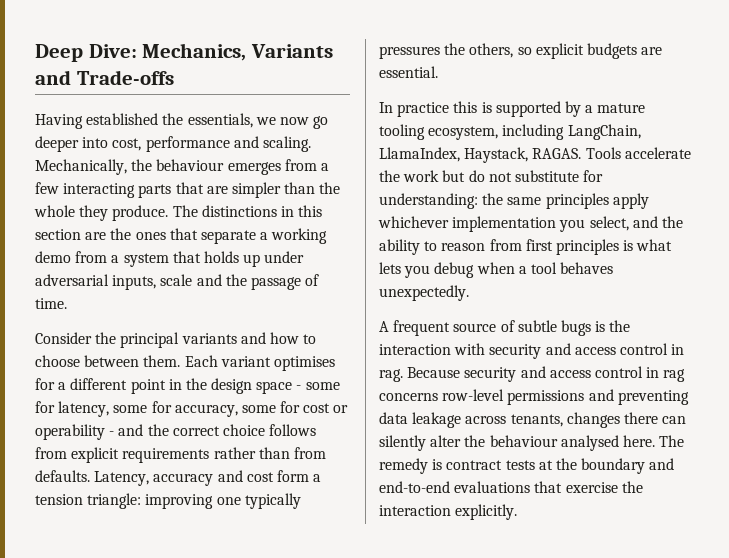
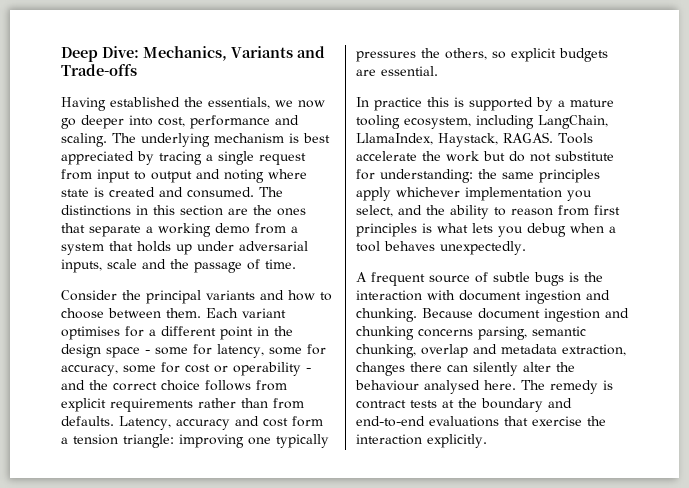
[35,159,329,175] [35,182,341,198] [34,205,169,221] Mechanically, the behaviour emerges from a few interacting parts that are simpler than the whole they produce. -> [112,133,330,147] [61,151,306,165] [61,169,307,183] [61,187,254,198] The underlying mechanism is best appreciated by tracing a single request from input to output and noting where state is created and consumed.
[489,343,685,359] [379,366,686,382] [379,389,689,405] [379,412,563,428] security and access control in rag. Because security and access control in rag concerns row-level permissions and preventing data leakage across tenants, -> [459,290,610,304] [356,308,629,322] [356,326,586,340] [356,344,626,358] document ingestion and chunking. Because document ingestion and chunking concerns parsing, semantic chunking, overlap and metadata extraction,

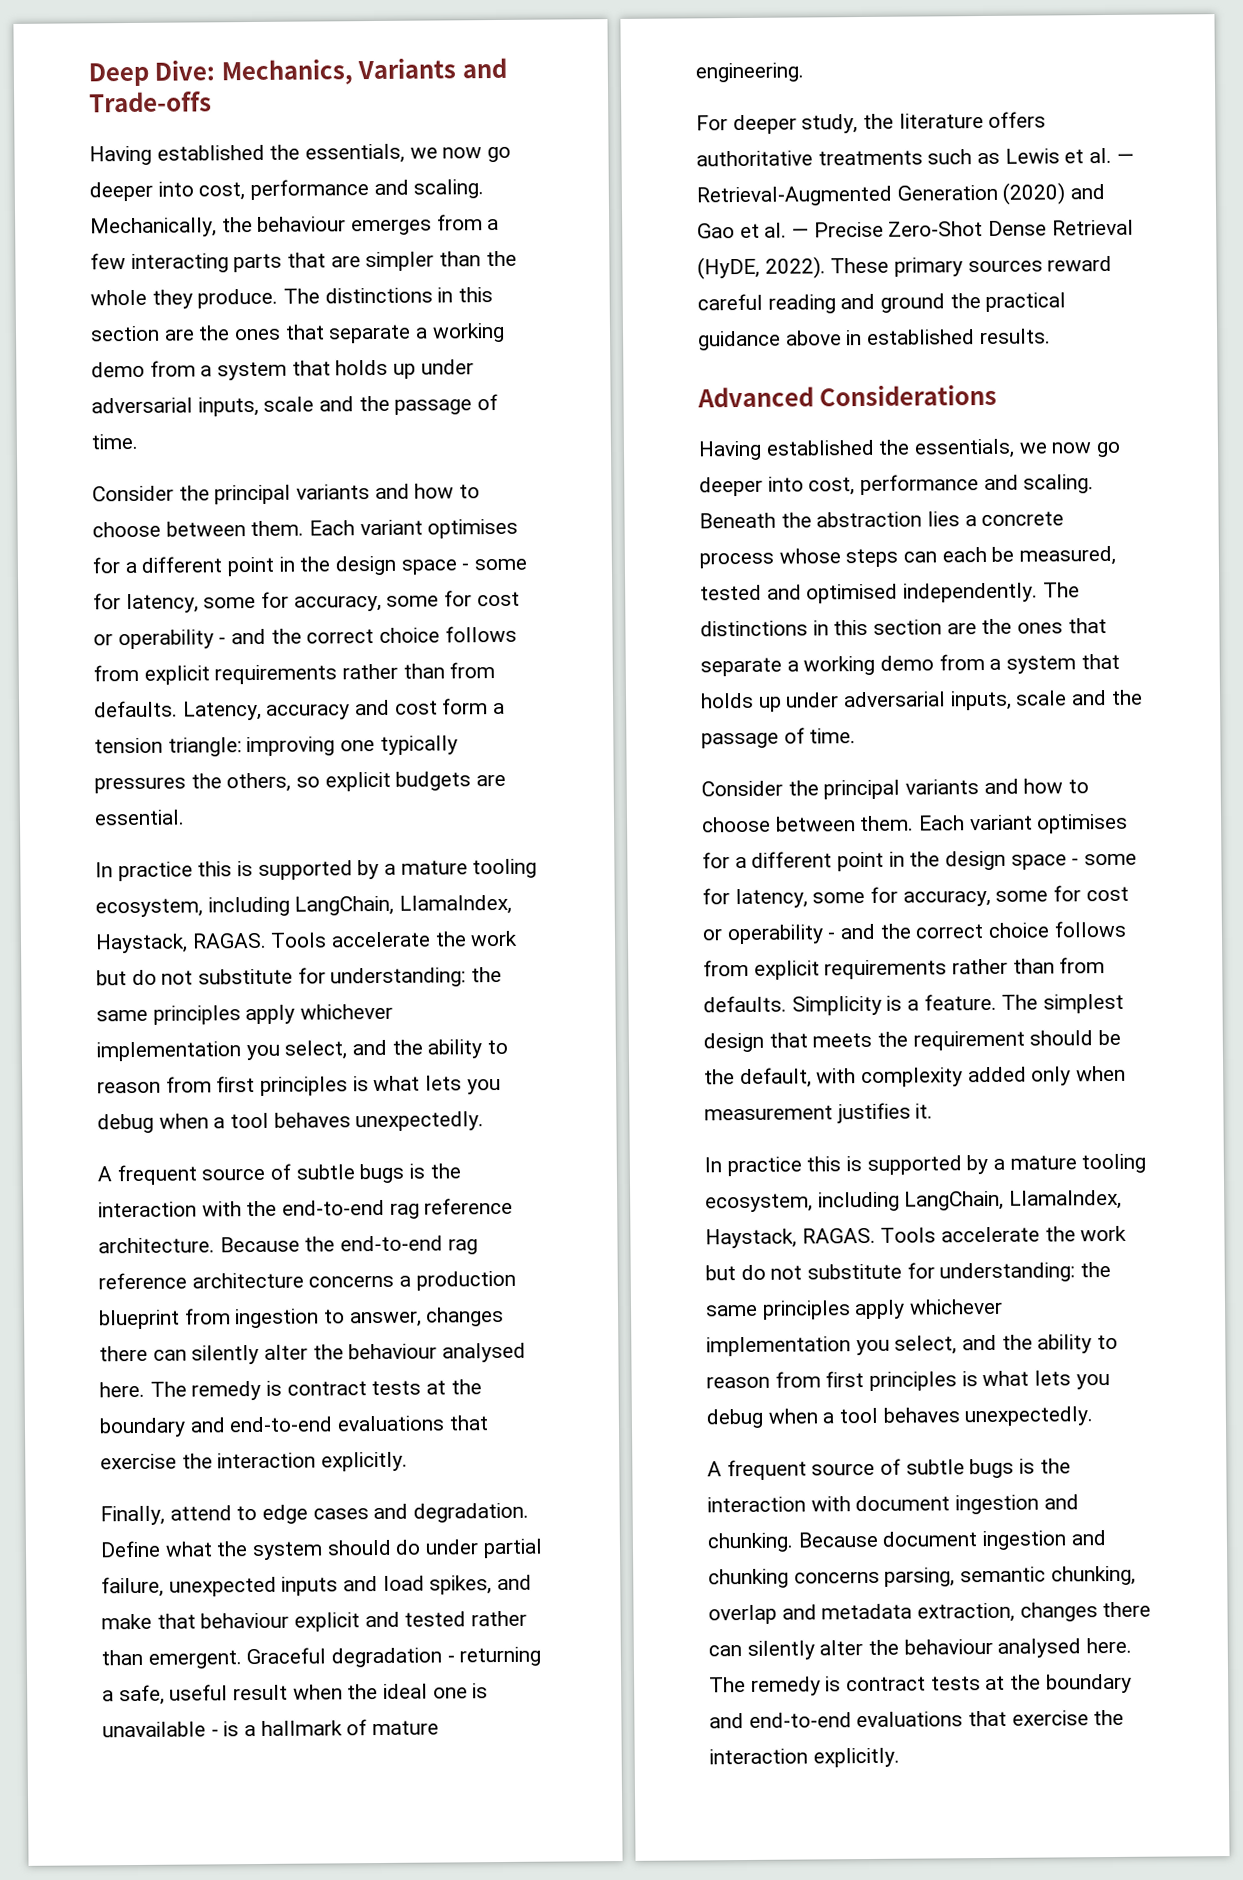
[112,133,330,147] [61,151,306,165] [61,169,307,183] [61,187,254,198] The underlying mechanism is best appreciated by tracing a single request from input to output and noting where state is created and consumed. -> [90,214,500,238] [90,250,517,274] [90,288,279,309] Mechanically, the behaviour emerges from a few interacting parts that are simpler than the whole they produce.
(526, 248) none -> [97,1163,461,1186] [98,1197,514,1219] [98,1235,478,1255] [98,1270,516,1291] [99,1306,505,1330] [99,1342,527,1365] [99,1379,482,1401] [99,1415,489,1438] [100,1451,409,1472] [100,1502,530,1526] [100,1538,543,1561] [101,1574,533,1598] [101,1610,528,1632] [101,1646,542,1669] [102,1683,489,1706] [102,1719,440,1738] [695,62,804,83] [696,111,1047,135] [696,147,1134,167] [696,182,1106,207] [697,219,1134,239] [697,255,1113,280] [697,292,1067,314] [698,328,1051,351] [697,384,998,408] [698,438,1122,461] [699,474,1095,497] [699,511,1065,529] [699,545,1117,569] [700,582,1080,604] [700,618,1107,637] [700,653,1120,677] [700,689,1143,712] [701,727,857,749] [701,778,1090,800] [701,813,1129,834] [702,850,1138,872] [702,885,1129,909] [702,920,1126,945] [703,957,1106,980] [703,993,1125,1016] [703,1029,1122,1053] [704,1065,1127,1089] [704,1102,934,1124] [704,1153,1147,1177] [705,1189,1123,1213] [705,1225,1128,1249] [705,1261,1112,1283] [705,1298,1004,1320] [706,1334,1119,1357] [706,1370,1110,1391] [706,1406,1094,1429] // A frequent source of subtle bugs is the interaction with the end-to-end rag reference architecture. Because the end-to-end rag reference architecture concerns a production blueprint from ingestion to answer, changes there can silently alter the behaviour analysed here. The remedy is contract tests at the boundary and end-to-end evaluations that exercise the interaction explicitly. // Finally, attend to edge cases and degradation. Define what the system should do under partial failure, unexpected inputs and load spikes, and make that behaviour explicit and tested rather than emergent. Graceful degradation - returning a safe, useful result when the ideal one is unavailable - is a hallmark of mature engineering. // For deeper study, the literature offers authoritative treatments such as Lewis et al. — Retrieval-Augmented Generation (2020) and Gao et al. — Precise Zero-Shot Dense Retrieval (HyDE, 2022). These primary sources reward careful reading and ground the practical guidance above in established results. // Advanced Considerations // Having established the essentials, we now go deeper into cost, performance and scaling. Beneath the abstraction lies a concrete process whose steps can each be measured, tested and optimised independently. The distinctions in this section are the ones that separate a working demo from a system that holds up under adversarial inputs, scale and the passage of time. // Consider the principal variants and how to choose between them. Each variant optimises for a different point in the design space - some for latency, some for accuracy, some for cost or operability - and the correct choice follows from explicit requirements rather than from defaults. Simplicity is a feature. The simplest design that meets the requirement should be the default, with complexity added only when measurement justifies it. // In practice this is supported by a mature tooling ecosystem, including LangChain, LlamaIndex, Haystack, RAGAS. Tools accelerate the work but do not substitute for understanding: the same principles apply whichever implementation you select, and the ability to reason from first principles is what lets you debug when a tool behaves unexpectedly.

